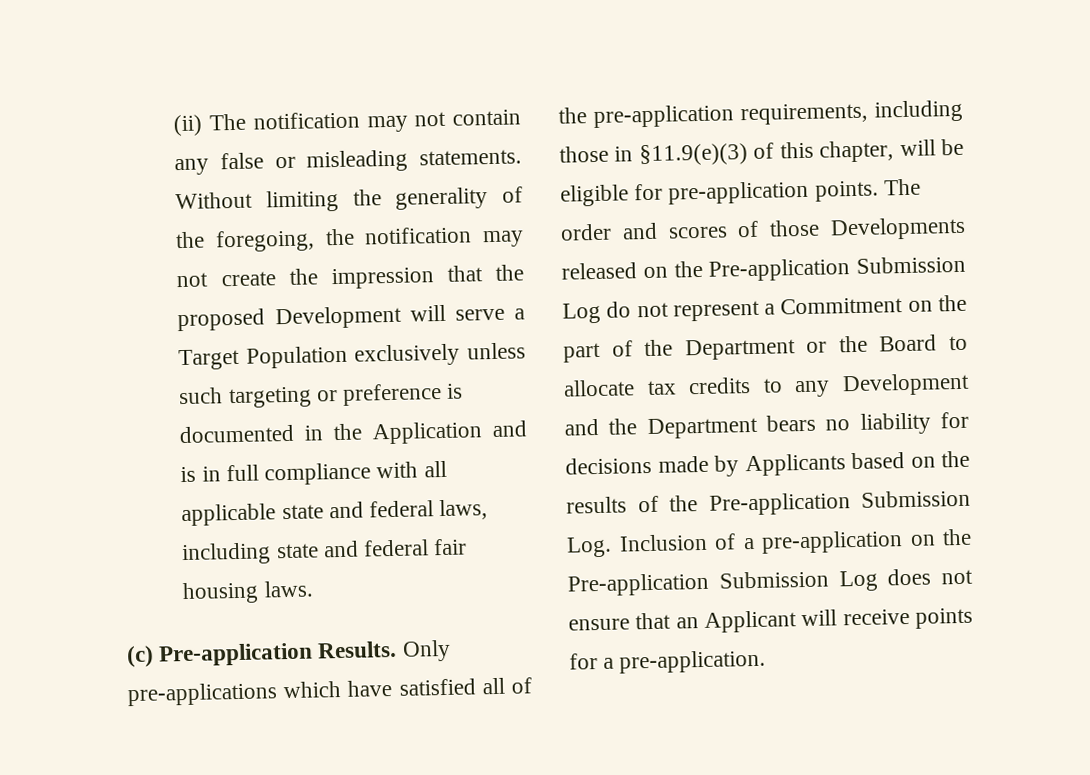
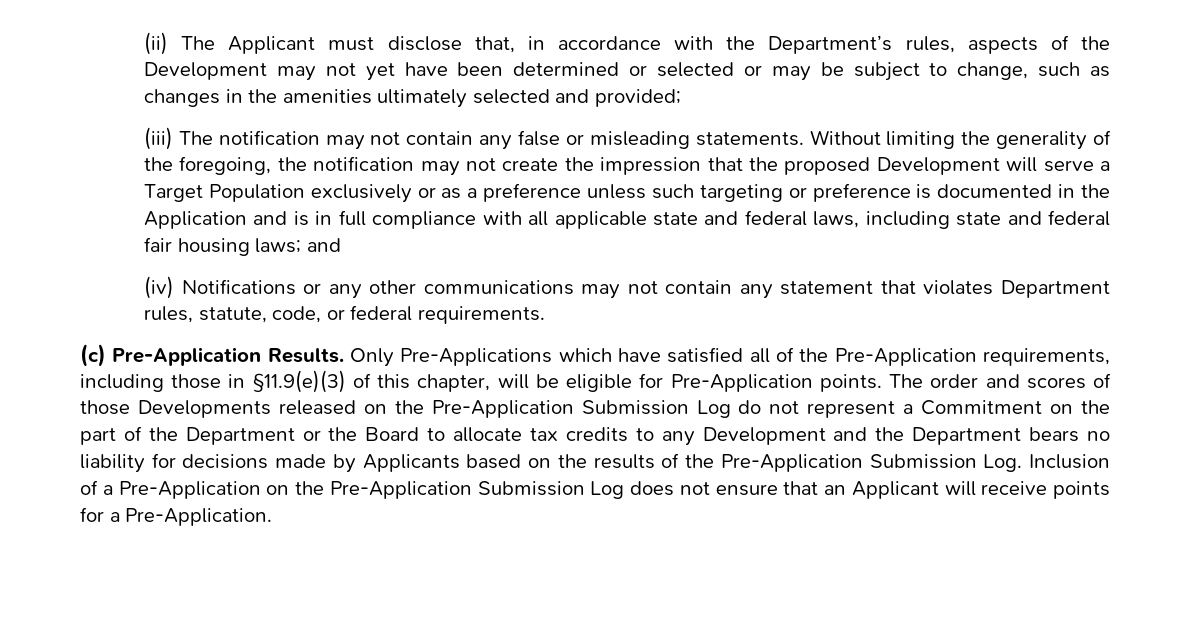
(247, 122) none -> [228,35,1111,54] [144,62,1111,81] [144,89,681,108] [144,127,213,150] Applicant must disclose that, in accordance with the Department’s rules, aspects of the Development may not yet have been determined or selected or may be subject to change, such as changes in the amenities ultimately selected and provided; // (iii) The
(461, 355) none -> [417,183,582,202] or as a preference
[263,580,314,598] laws. -> [255,238,341,253] [144,276,1110,299] [144,305,545,324] laws; and // (iv) Notifications or any other communications may not contain any statement that violates Department rules, statute, code, or federal requirements.
[158,642,314,667] Pre-application -> [112,347,262,366] Pre-Application
[127,682,278,707] pre-applications -> [400,348,553,366] Pre-Applications
[593,104,734,129] pre-application -> [834,348,977,366] Pre-Application
[668,180,810,205] pre-application -> [670,374,813,392] Pre-Application
[708,258,851,282] Pre-application -> [431,400,574,418] Pre-Application
[708,492,851,516] Pre-application -> [720,454,863,472] Pre-Application
[761,528,972,554] [567,572,710,597] pre-application on the Pre-application -> [118,481,472,499] Pre-Application on the Pre-Application
[619,649,767,674] pre-application. -> [125,508,273,526] Pre-Application.

